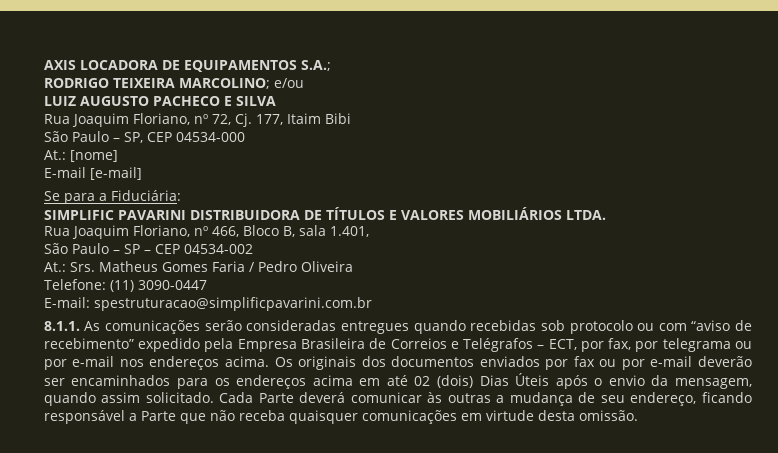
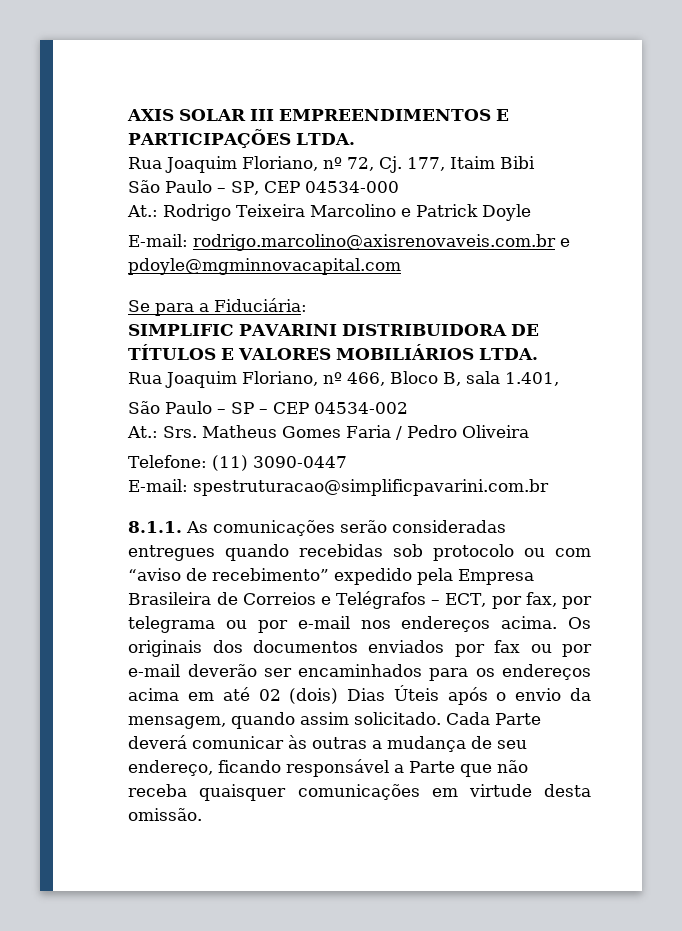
[79,60,331,72] [43,78,304,89] [43,96,276,106] LOCADORA DE EQUIPAMENTOS S.A.; // RODRIGO TEIXEIRA MARCOLINO; e/ou // LUIZ AUGUSTO PACHECO E SILVA -> [179,109,510,121] [128,129,356,148] SOLAR III EMPREENDIMENTOS E PARTICIPAÇÕES LTDA.
[69,150,118,162] [43,167,142,180] [nome] // E-mail [e-mail] -> [163,204,532,221] [128,234,571,251] [128,258,402,275] Rodrigo Teixeira Marcolino e Patrick Doyle // E-mail: rodrigo.marcolino@axisrenovaveis.com.br e pdoyle@mgminnovacapital.com

